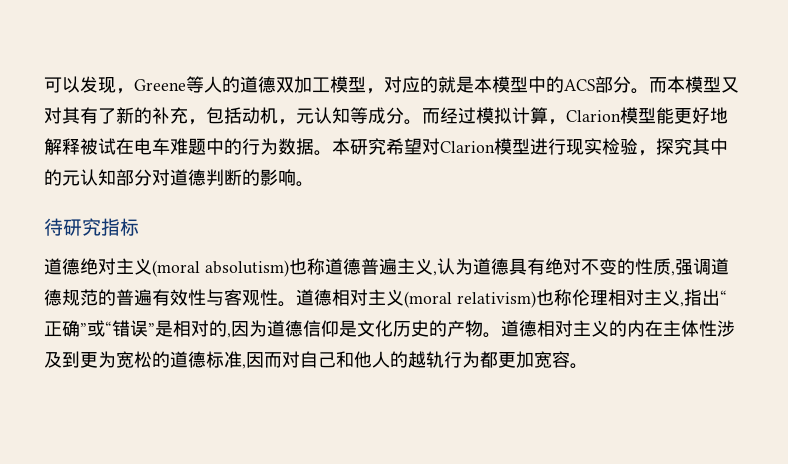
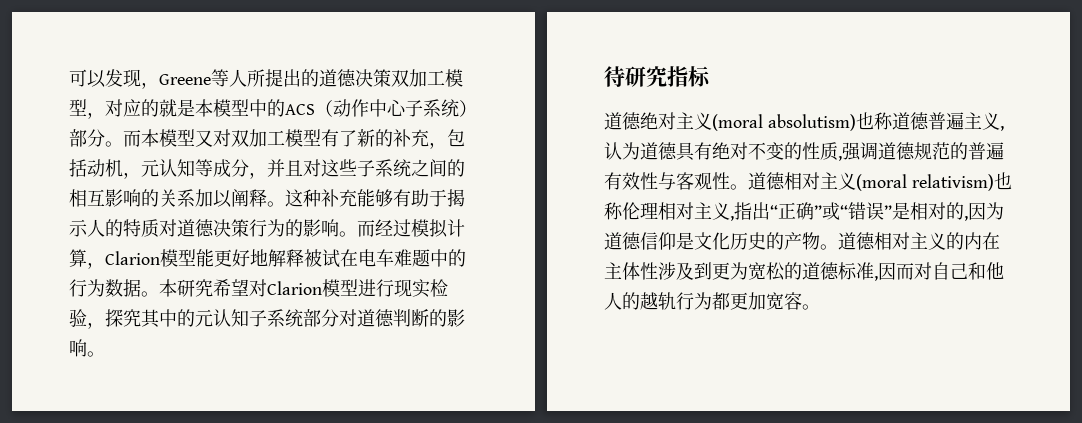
[222,76,276,93] 的道德 -> [247,69,391,87] 所提出的道德决策
(595, 85) none -> [315,99,477,117] （动作中心子系统）
[62,107,80,124] 其 -> [231,129,321,147] 双加工模型
(404, 115) none -> [249,159,465,179] [69,189,465,208] [69,219,339,238] ，并且对这些子系统之间的相互影响的关系加以阐释。这种补充能够有助于揭示人的特质对道德决策行为的影响
(116, 177) none -> [249,309,303,327] 子系统

